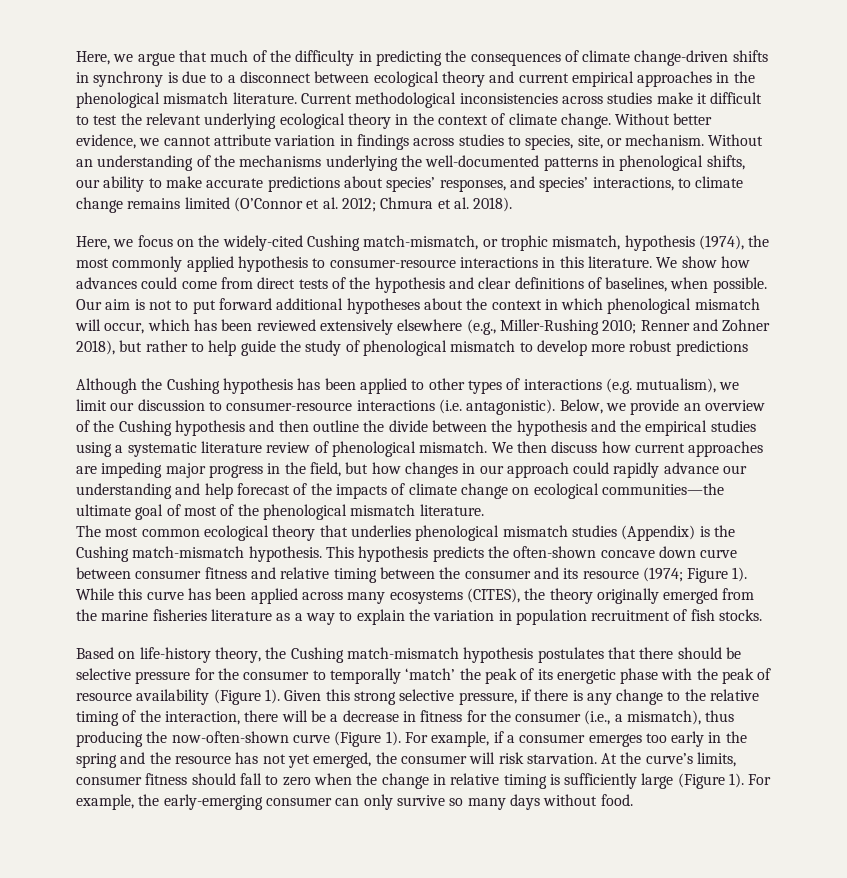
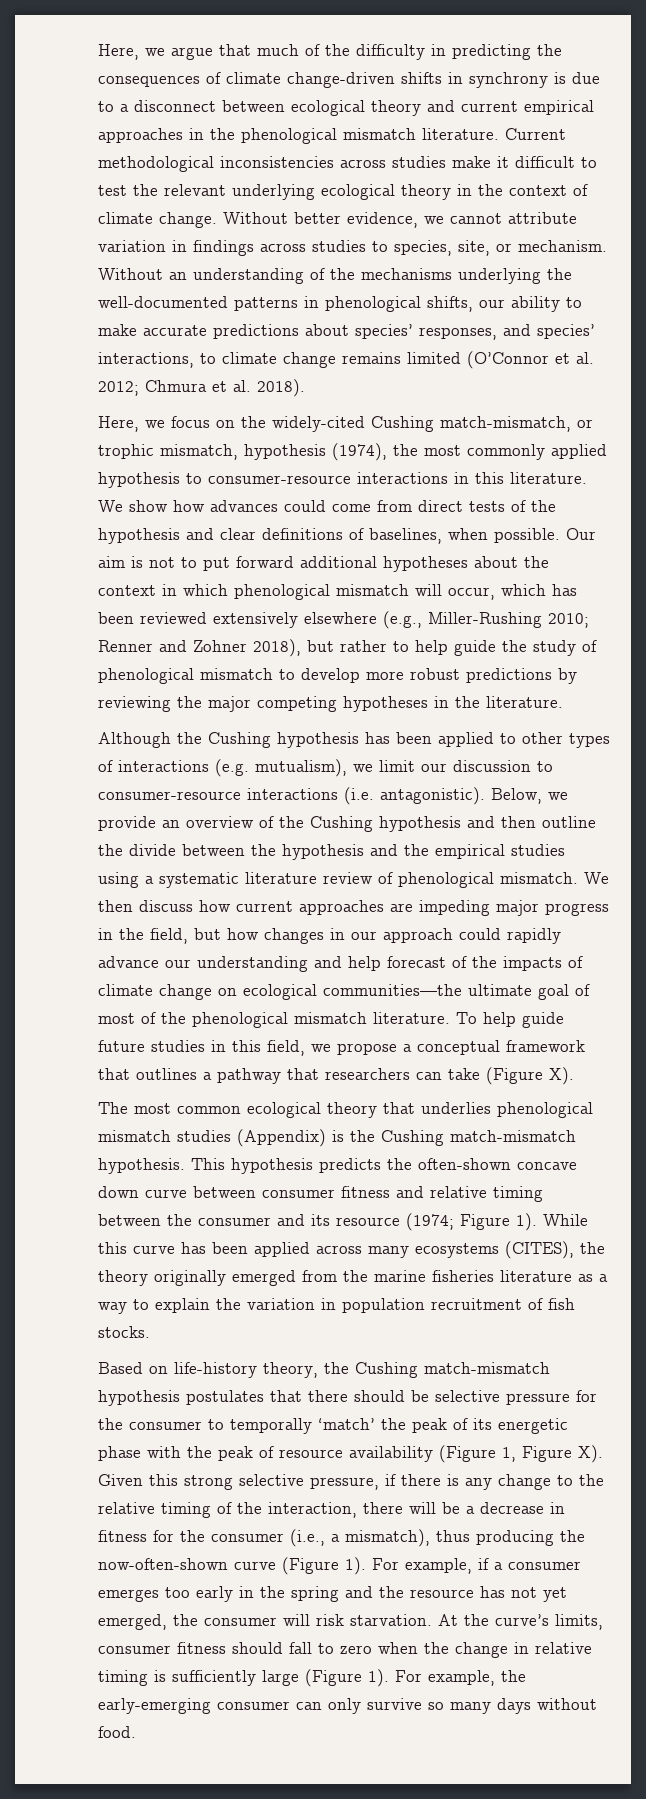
(748, 348) none -> [558,668,577,684] [98,696,563,712] by reviewing the major competing hypotheses in the literature.
(484, 510) none -> [456,1012,564,1028] [98,1040,585,1056] [98,1067,574,1085] To help guide future studies in this field, we propose a conceptual framework that outlines a pathway that researchers can take (Figure X).
[264,689,280,704] 1). -> [502,1445,603,1463] 1, Figure X).

